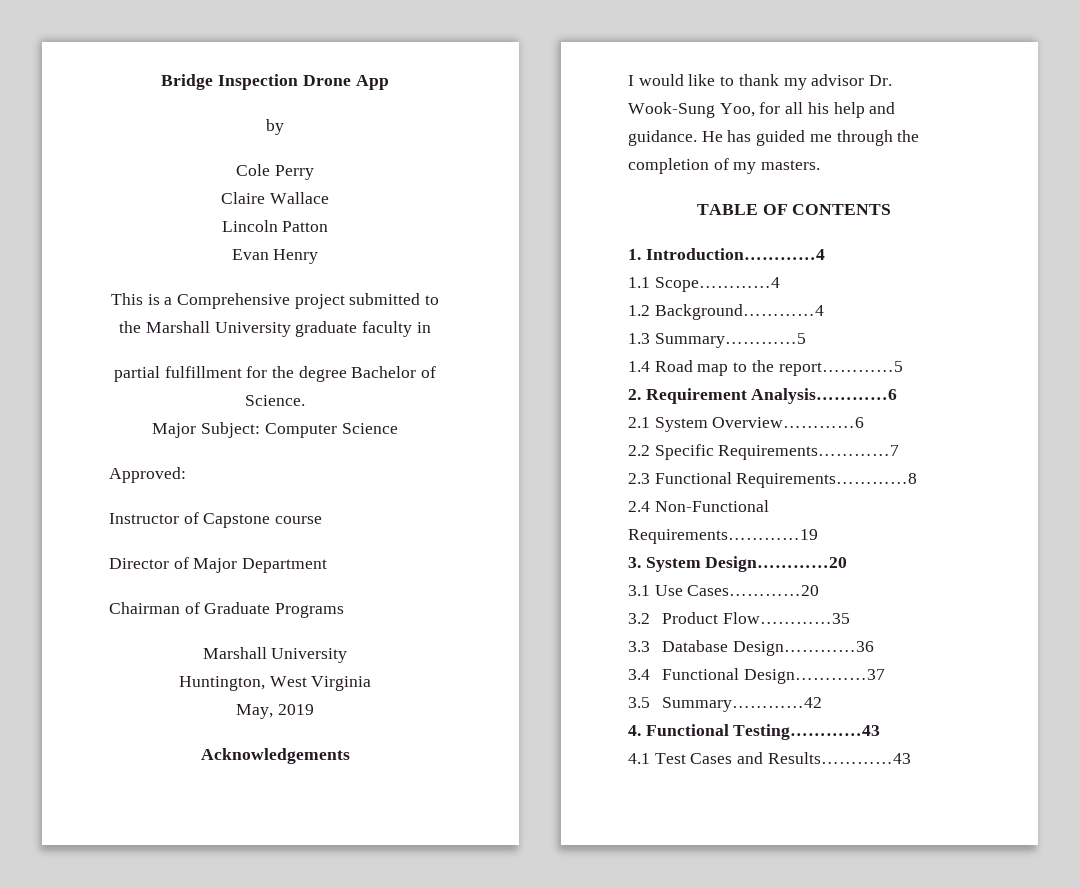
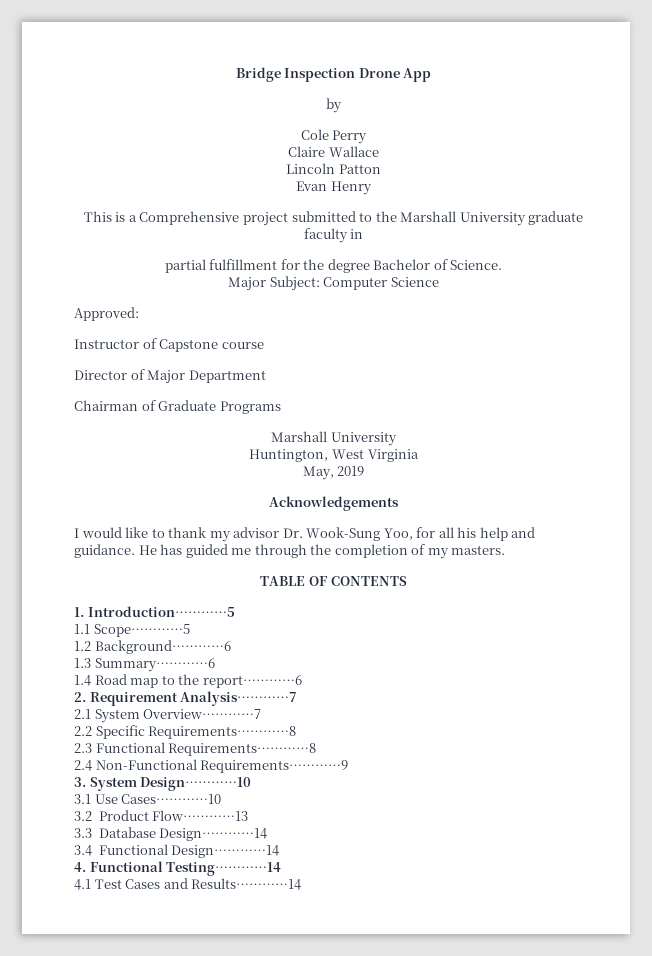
[645,248,825,260] Introduction…………4 -> [87,606,235,617] Introduction…………5
[654,277,780,292] Scope…………4 -> [93,624,190,637] Scope…………5
[654,304,824,320] Background…………4 -> [94,640,231,654] Background…………6
[654,333,806,348] Summary…………5 -> [94,658,215,672] Summary…………6
[778,361,903,376] report…………5 -> [202,675,302,688] report…………6
[751,388,898,404] Analysis…………6 -> [180,691,298,706] Analysis…………7
[712,417,865,428] Overview…………6 -> [143,709,262,719] Overview…………7
[718,445,900,460] Requirements…………7 -> [148,726,297,739] Requirements…………8
[628,529,818,544] Requirements…………19 -> [200,760,349,773] Requirements…………9
[705,556,848,572] Design…………20 -> [140,777,252,791] Design…………10
[687,585,820,596] Cases…………20 -> [121,794,222,804] Cases…………10
[722,612,850,624] Flow…………35 -> [152,810,249,821] Flow…………13
[732,641,874,656] Design…………36 -> [159,828,268,841] Design…………14
[743,669,885,684] [628,697,822,712] Design…………37 // 3.5 Summary…………42 -> [171,845,280,858] Design…………14
[733,724,881,740] Testing…………43 -> [166,862,282,876] Testing…………14
[767,752,911,764] Results…………43 -> [191,878,302,890] Results…………14

